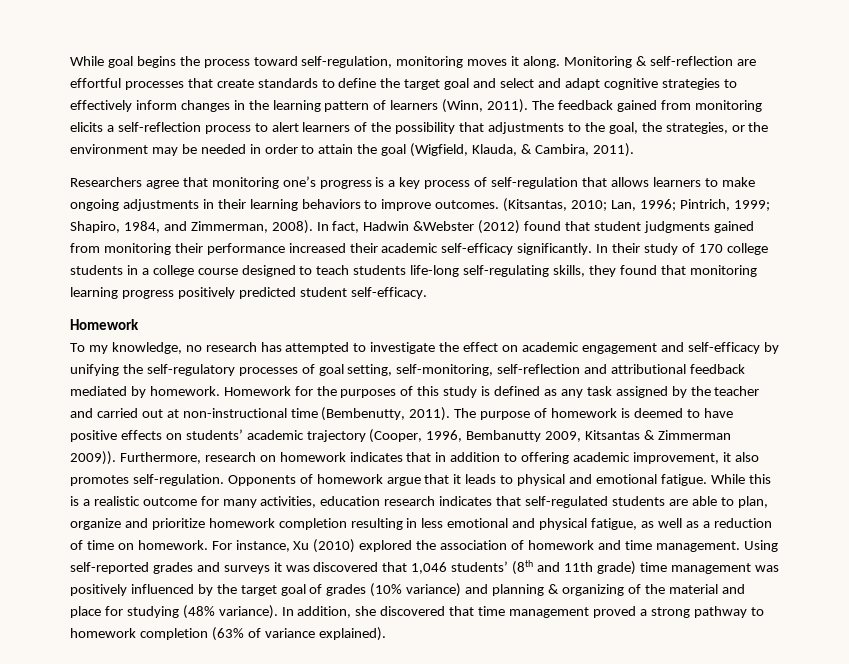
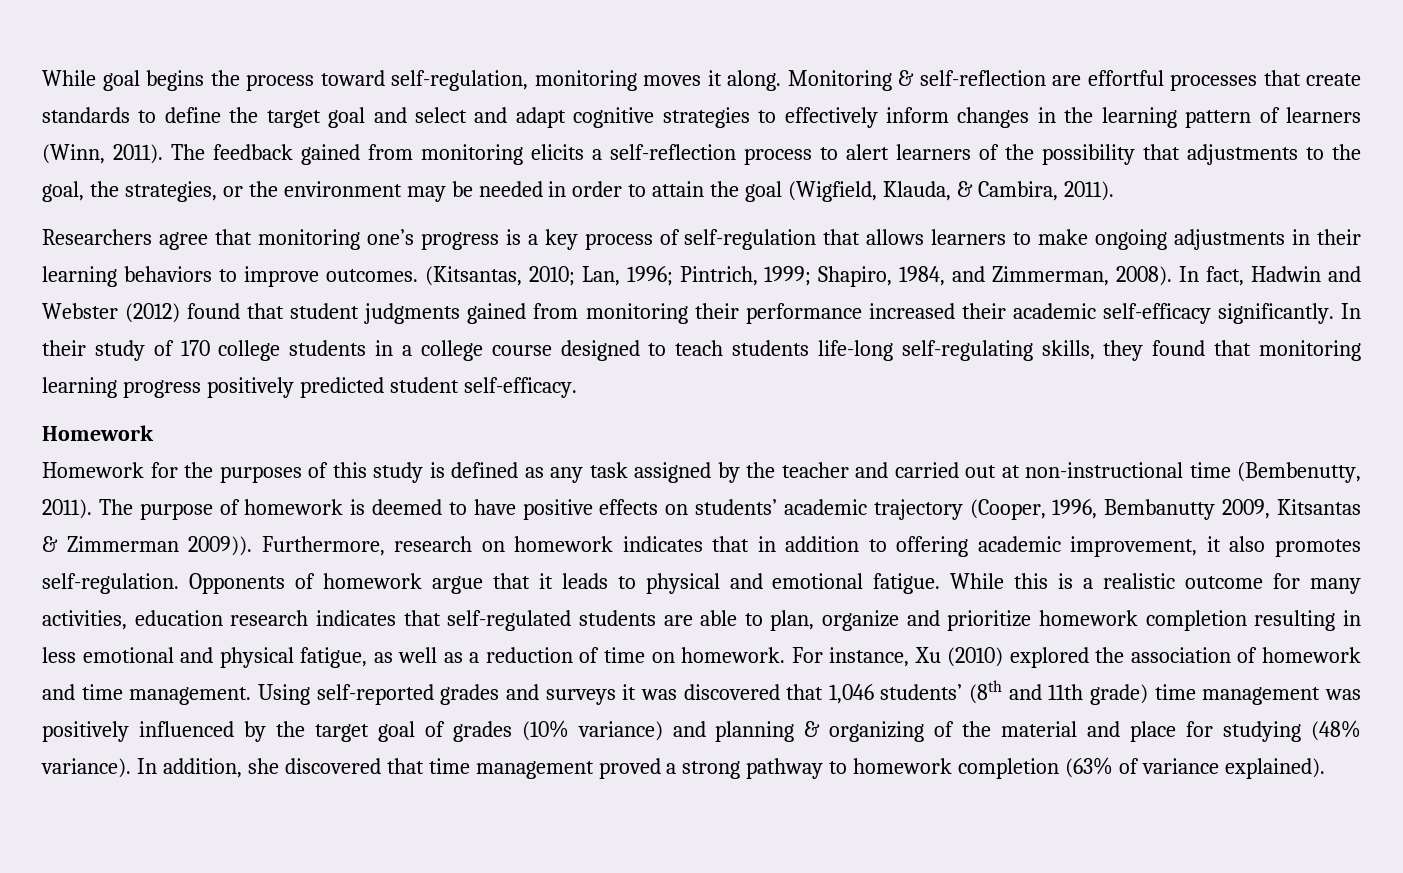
[413,221,475,231] &Webster -> [1328,266,1362,282] [42,303,118,319] and Webster
[70,342,779,354] [70,364,746,376] [70,386,220,398] To my knowledge, no research has attempted to investigate the effect on academic engagement and self-efficacy by unifying the self-regulatory processes of goal setting, self-monitoring, self-reflection and attributional feedback mediated by homework. -> (154, 433) none

